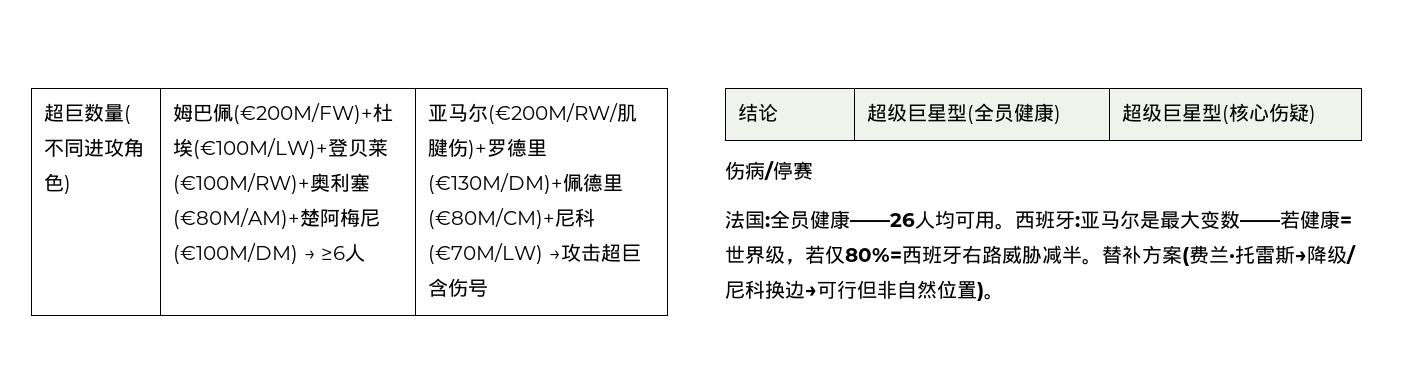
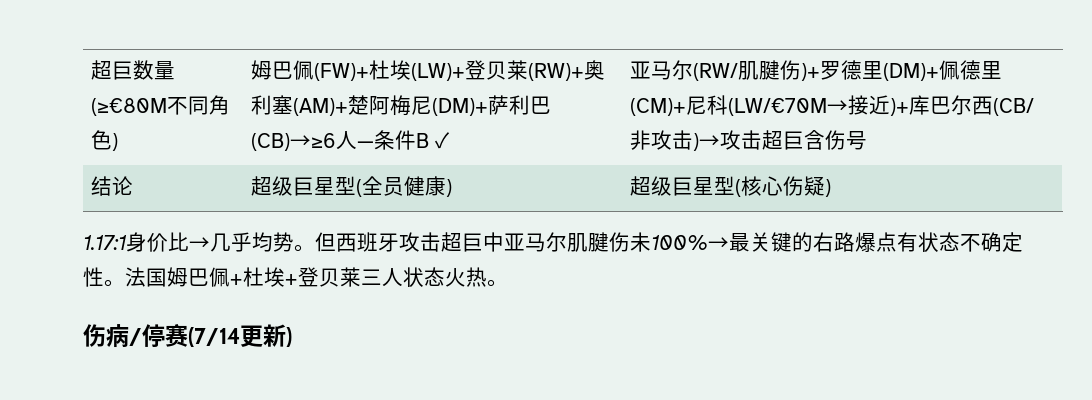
[124,105,132,124] [44,138,125,157] (不同进攻 -> [91,96,210,116] (≥€80M不同
[233,103,394,124] [173,138,389,159] [173,173,371,194] [173,208,381,229] [173,243,366,264] [428,103,619,124] (€200M/FW)+杜埃(€100M/LW)+登贝莱(€100M/RW)+奥利塞(€80M/AM)+楚阿梅尼(€100M/DM) → ≥6人 | 亚马尔(€200M/RW/ -> [314,60,606,81] [251,95,552,116] [251,130,451,151] [630,60,739,81] (FW)+杜埃(LW)+登贝莱(RW)+奥利塞(AM)+楚阿梅尼(DM)+萨利巴(CB)→≥6人—条件B ✓ | 亚马尔(RW/
[428,173,624,194] [428,208,596,229] [428,243,561,264] (€130M/DM)+佩德里(€80M/CM)+尼科(€70M/LW) → -> [883,60,1003,81] [630,95,1035,116] [630,130,721,151] (DM)+佩德里(CM)+尼科(LW/€70M→接近)+库巴尔西(CB/非攻击)→
[725,161,813,180] [725,210,1352,230] [725,245,1356,266] [725,280,1004,301] 伤病/停赛 // 法国:全员健康——26人均可用。西班牙:亚马尔是最大变数——若健康=世界级，若仅80%=西班牙右路威胁减半。替补方案(费兰·托雷斯→降级/尼科换边→可行但非自然位置)。 -> [83,232,1023,253] [83,267,508,287] [83,323,292,348] 1.17:1身价比→几乎均势。但西班牙攻击超巨中亚马尔肌腱伤未100%→最关键的右路爆点有状态不确定性。法国姆巴佩+杜埃+登贝莱三人状态火热。 // 伤病/停赛(7/14更新)

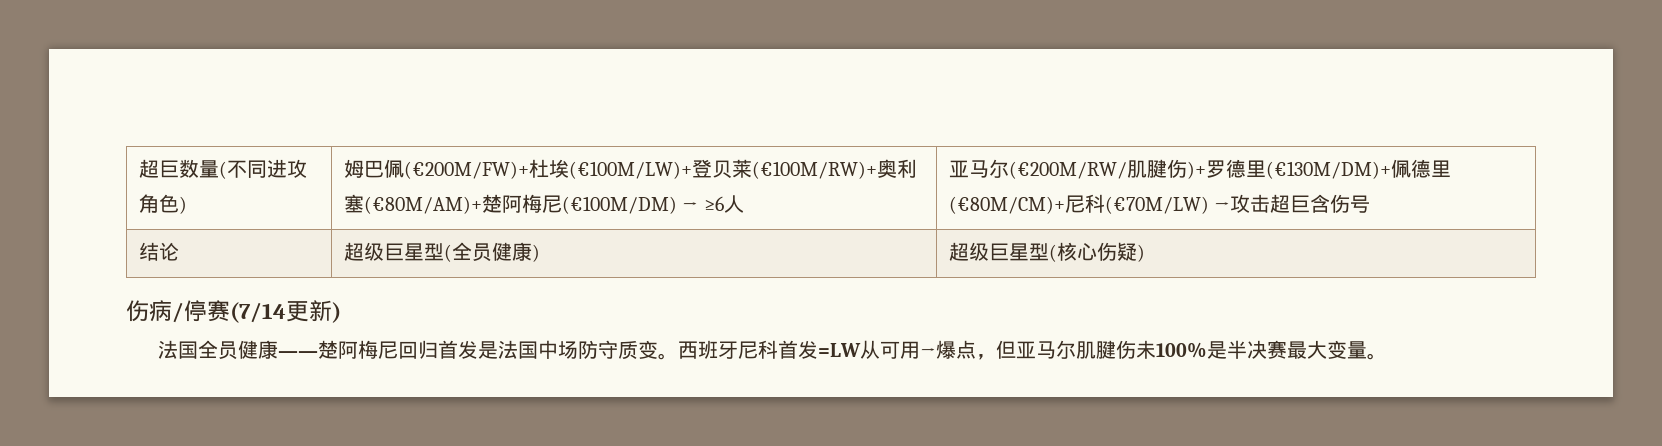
[91,96,210,116] (≥€80M不同 -> [218,159,307,179] (不同进攻
[314,60,606,81] [251,95,552,116] [251,130,451,151] [630,60,739,81] (FW)+杜埃(LW)+登贝莱(RW)+奥利塞(AM)+楚阿梅尼(DM)+萨利巴(CB)→≥6人—条件B ✓ | 亚马尔(RW/ -> [403,159,917,179] [343,194,744,214] [948,159,1127,179] (€200M/FW)+杜埃(€100M/LW)+登贝莱(€100M/RW)+奥利塞(€80M/AM)+楚阿梅尼(€100M/DM) → ≥6人 | 亚马尔(€200M/RW/
[883,60,1003,81] [630,95,1035,116] [630,130,721,151] (DM)+佩德里(CM)+尼科(LW/€70M→接近)+库巴尔西(CB/非攻击)→ -> [1265,159,1451,179] [948,194,1231,214] (€130M/DM)+佩德里(€80M/CM)+尼科(€70M/LW) →
[83,232,1023,253] [83,267,508,287] // 1.17:1身价比→几乎均势。但西班牙攻击超巨中亚马尔肌腱伤未100%→最关键的右路爆点有状态不确定性。法国姆巴佩+杜埃+登贝莱三人状态火热。 -> (1145, 253) none
(292, 337) none -> [157,340,1387,360] // 法国全员健康——楚阿梅尼回归首发是法国中场防守质变。西班牙尼科首发=LW从可用→爆点，但亚马尔肌腱伤未100%是半决赛最大变量。

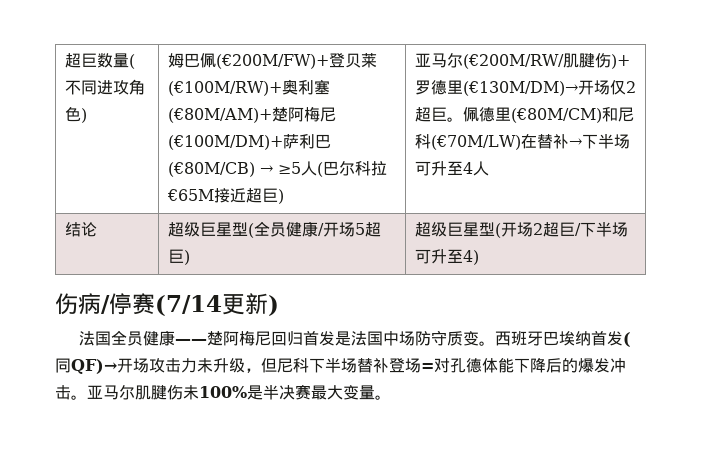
[528,159,692,179] 杜埃(€100M/LW)+ -> (329, 61) none
[561,195,744,214] (€100M/DM) → ≥6人 -> [167,134,331,150] [167,161,387,177] [166,188,284,204] (€100M/DM)+萨利巴(€80M/CB) → ≥5人(巴尔科拉€65M接近超巨)
[1265,159,1451,179] [948,194,1371,214] (€130M/DM)+佩德里(€80M/CM)+尼科(€70M/LW) →攻击超巨含伤号 -> [462,80,636,96] [414,107,634,123] [414,134,630,150] [414,161,489,176] (€130M/DM)→开场仅2超巨。佩德里(€80M/CM)和尼科(€70M/LW)在替补→下半场可升至4人
(532, 251) none -> [317,222,381,237] [167,249,184,263] /开场5超巨
[1056,242,1145,262] 核心伤疑) -> [500,222,628,237] [414,249,479,265] 开场2超巨/下半场可升至4)
[737,340,1016,360] 尼科首发=LW从可用→爆点，但 -> [543,331,632,347] [55,358,626,374] [55,385,87,400] 巴埃纳首发(同QF)→开场攻击力未升级，但尼科下半场替补登场=对孔德体能下降后的爆发冲击。

